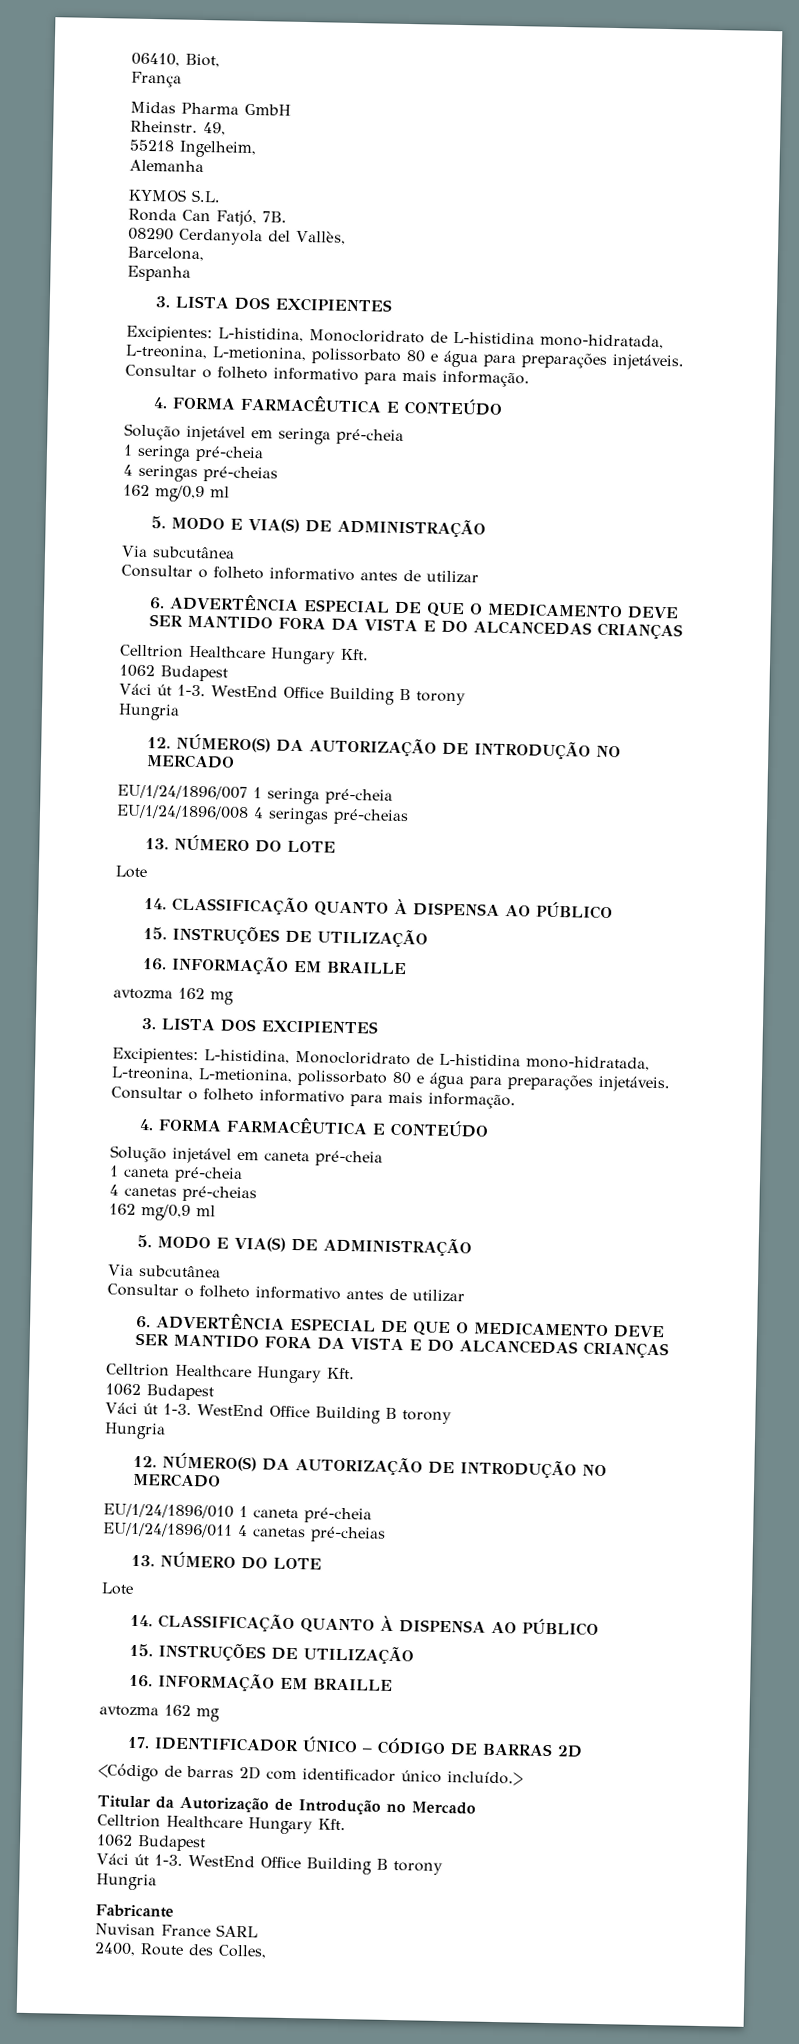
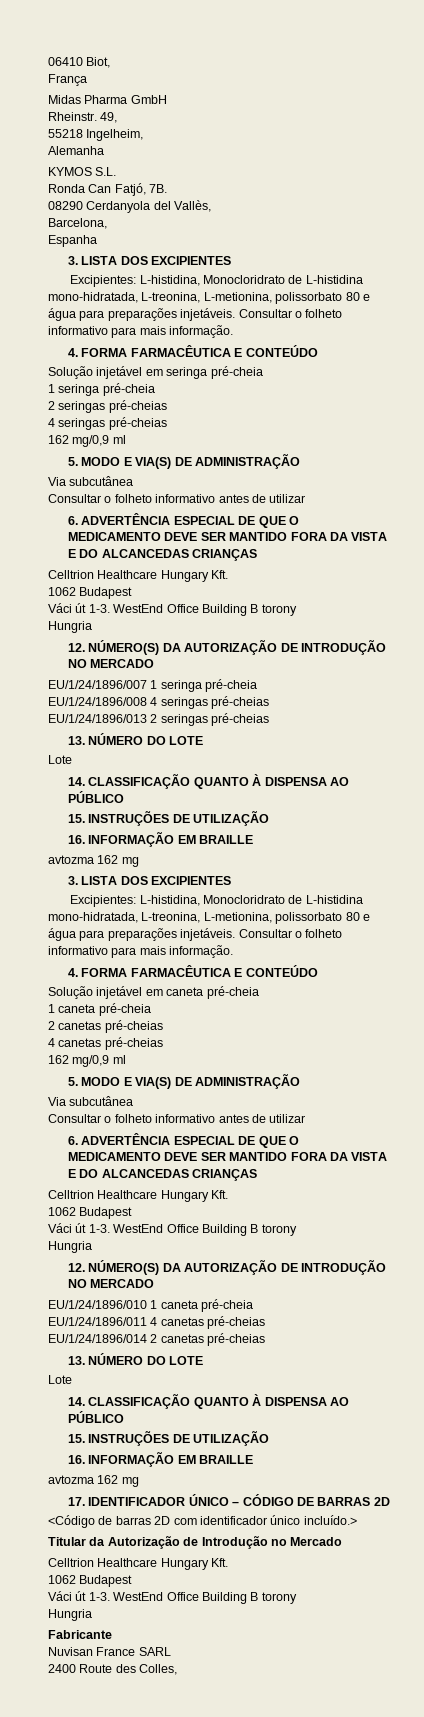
[131,52,180,67] 06410, -> [48,57,83,66] 06410
(264, 454) none -> [48,400,167,413] // 2 seringas pré-cheias
(409, 817) none -> [48,713,270,726] // EU/1/24/1896/013 2 seringas pré-cheias
(243, 1174) none -> [48,1020,163,1033] // 2 canetas pré-cheias
(386, 1534) none -> [48,1333,266,1346] // EU/1/24/1896/014 2 canetas pré-cheias
[94,1942,136,1957] 2400, -> [48,1664,76,1673] 2400

